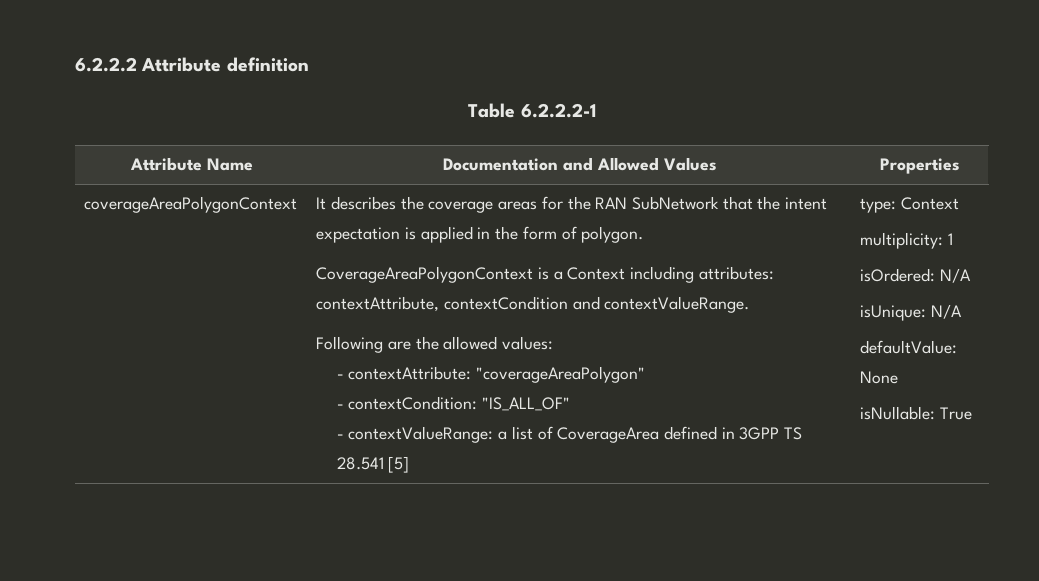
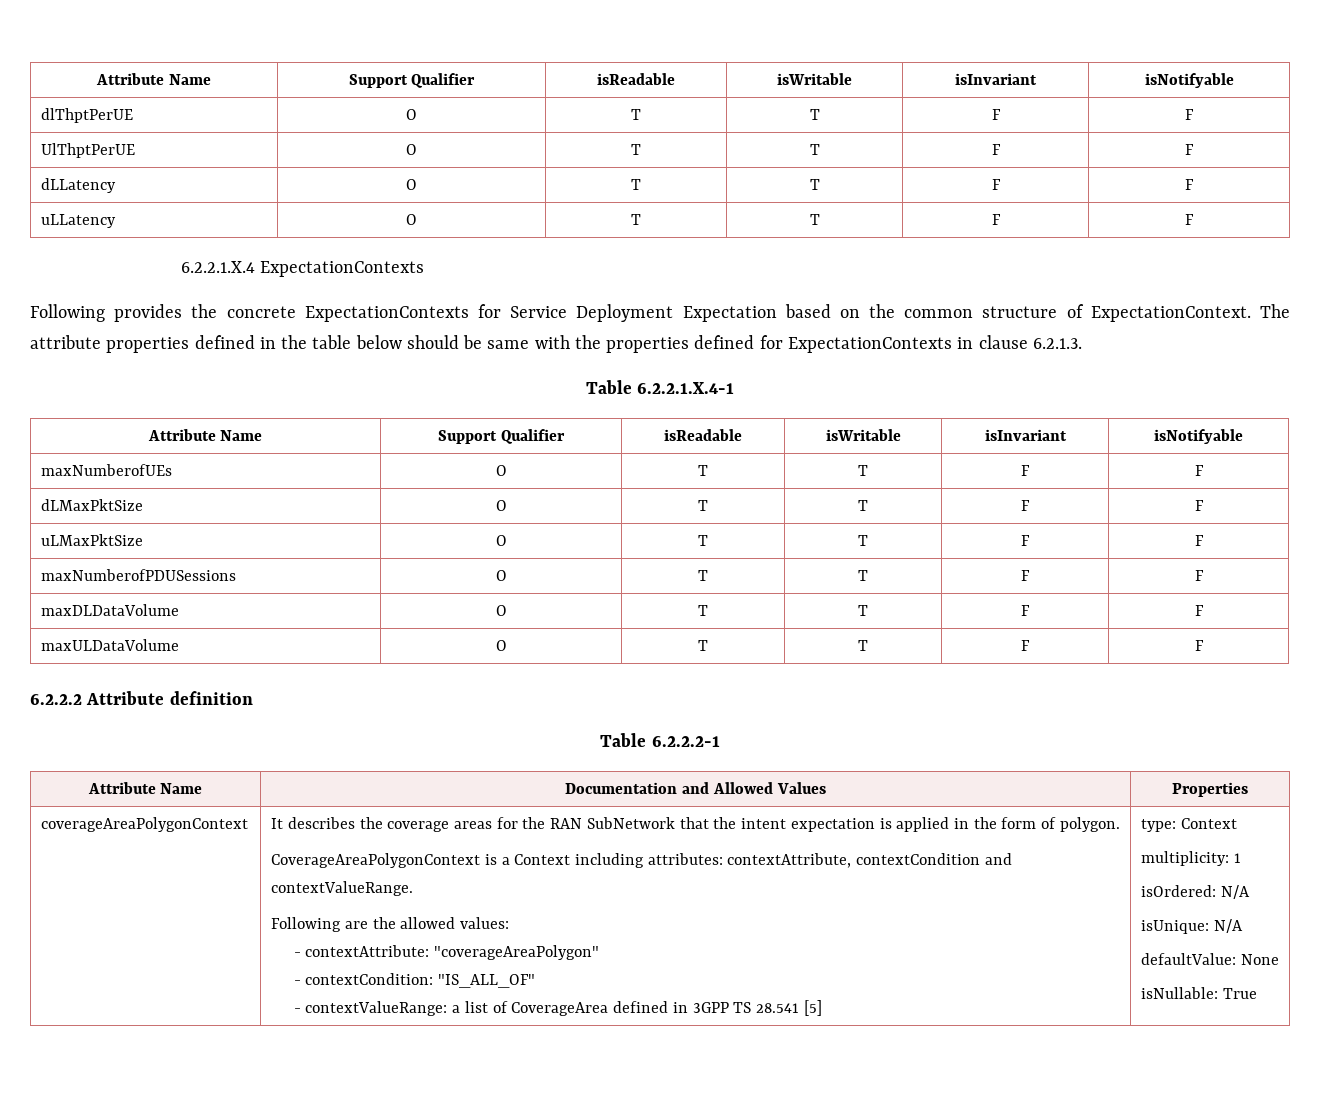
(75, 64) none -> [96,73,211,85] [348,73,476,88] [597,73,675,85] [777,73,852,85] [955,73,1037,85] [1144,73,1234,88] [41,108,134,123] [406,109,417,120] [631,109,641,120] [809,109,820,120] [991,109,1001,120] [1185,109,1194,120] [41,143,136,158] [406,144,417,155] [631,144,641,155] [809,144,820,155] [991,144,1001,155] [1185,144,1194,155] [41,178,117,193] [406,179,417,190] [631,179,641,190] [809,179,820,190] [991,179,1001,190] [1185,179,1194,190] [41,214,117,228] [406,214,417,225] [631,214,641,225] [809,214,820,225] [991,214,1001,225] [1185,214,1194,225] [181,261,425,277] [30,304,1290,322] [30,335,1082,353] [585,380,735,394] [147,429,263,441] [438,429,565,444] [664,429,742,441] [825,429,901,441] [984,429,1067,441] [1154,429,1243,444] [41,464,173,476] [495,465,507,476] [698,465,708,476] [858,465,868,476] [1021,465,1030,476] [1194,465,1204,476] [41,499,144,511] [495,500,507,511] [698,500,708,511] [858,500,868,511] [1021,500,1030,511] [1194,500,1204,511] [41,534,144,546] [495,535,507,546] [698,535,708,546] [858,535,868,546] [1021,535,1030,546] [1194,535,1204,546] [41,569,237,581] [495,570,507,581] [698,570,708,581] [858,570,868,581] [1021,570,1030,581] [1194,570,1204,581] [41,604,180,616] [495,605,507,616] [698,605,708,616] [858,605,868,616] [1021,605,1030,616] [1194,605,1204,616] [41,639,180,651] [495,640,507,651] [698,640,708,651] [858,640,868,651] [1021,640,1030,651] [1194,640,1204,651] Attribute Name | Support Qualifier | isReadable | isWritable | isInvariant | isNotifyable // dlThptPerUE | O | T | T | F | F // UlThptPerUE | O | T | T | F | F // dLLatency | O | T | T | F | F // uLLatency | O | T | T | F | F // 6.2.2.1.X.4 ExpectationContexts // Following provides the concrete ExpectationContexts for Service Deployment Expectation based on the common structure of ExpectationContext. The attribute properties defined in the table below should be same with the properties defined for ExpectationContexts in clause 6.2.1.3. // Table 6.2.2.1.X.4-1 // Attribute Name | Support Qualifier | isReadable | isWritable | isInvariant | isNotifyable // maxNumberofUEs | O | T | T | F | F // dLMaxPktSize | O | T | T | F | F // uLMaxPktSize | O | T | T | F | F // maxNumberofPDUSessions | O | T | T | F | F // maxDLDataVolume | O | T | T | F | F // maxULDataVolume | O | T | T | F | F //

